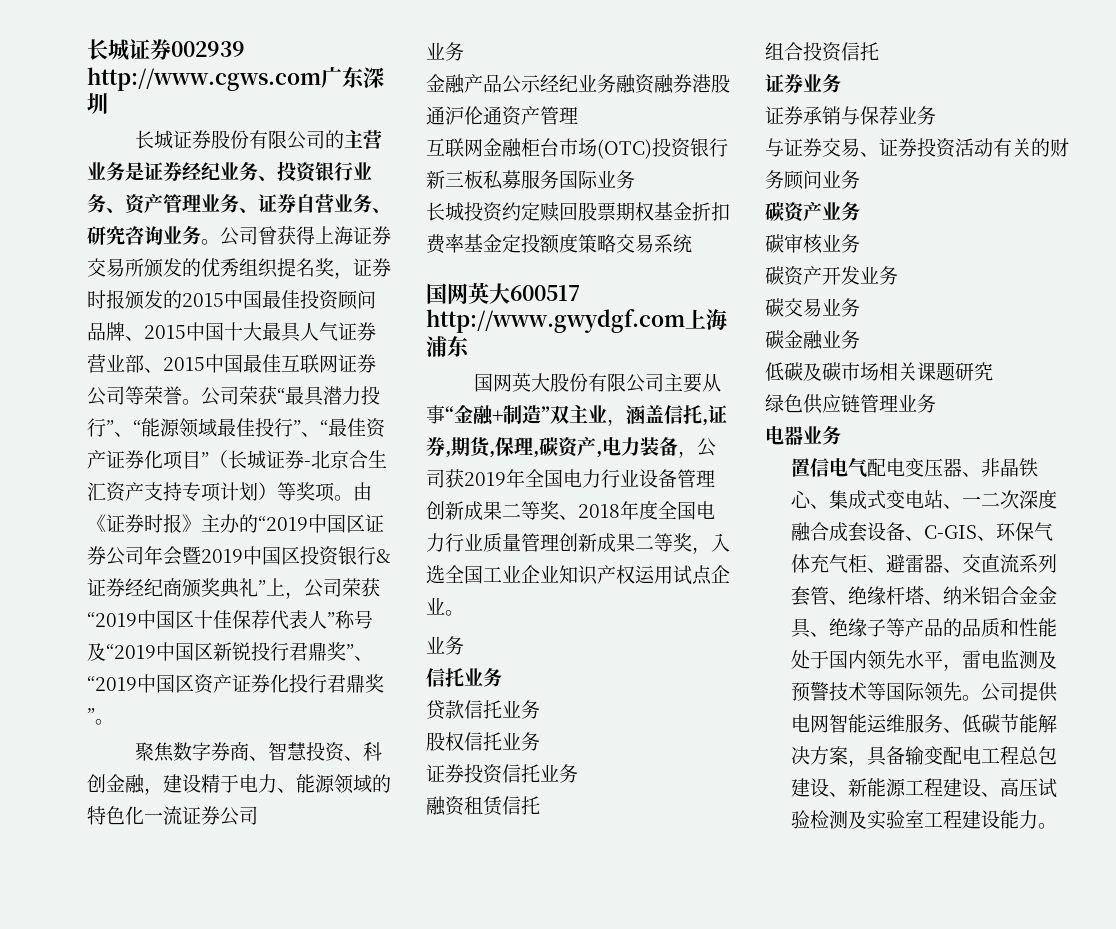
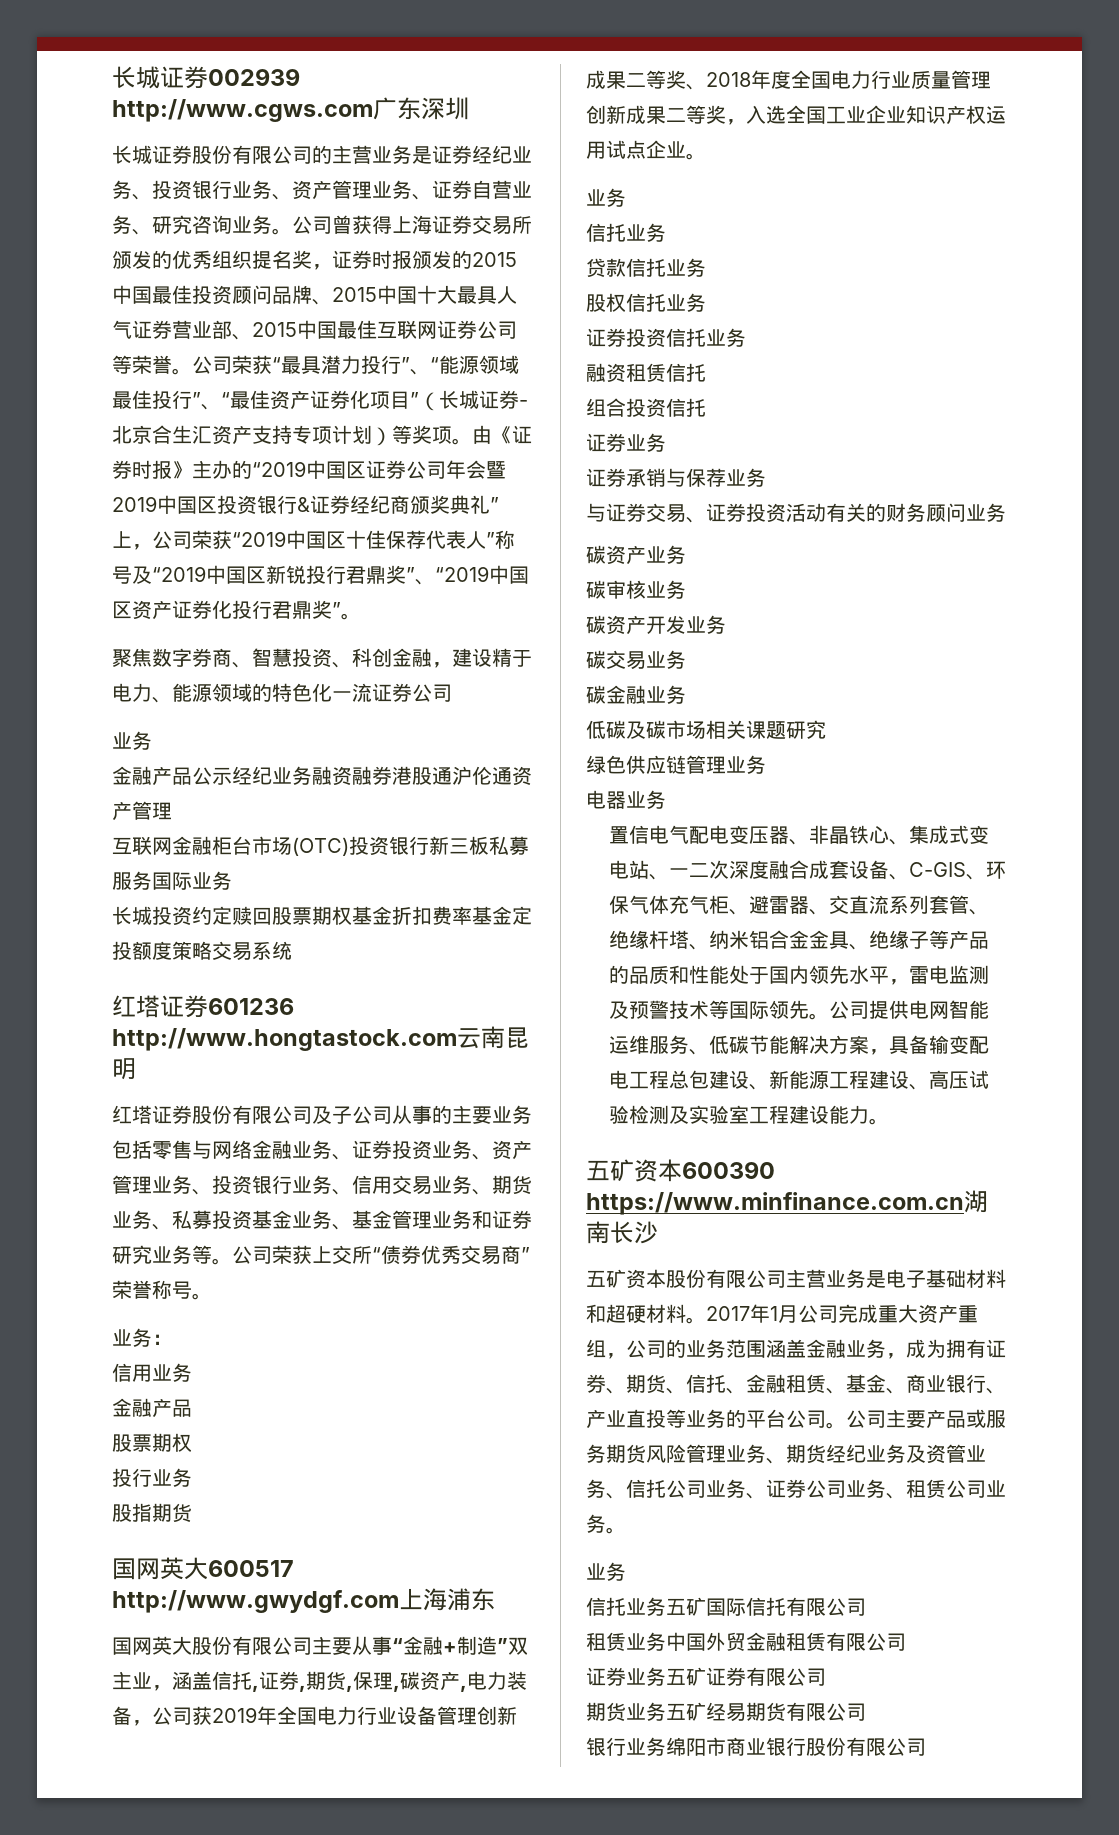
(692, 243) none -> [112,995,294,1018] [112,1026,529,1051] [112,1058,136,1080] [112,1105,532,1124] [112,1140,532,1160] [112,1175,532,1195] [112,1210,532,1230] [112,1245,530,1265] [112,1280,212,1300] [112,1328,172,1347] [112,1363,192,1382] [112,1398,192,1417] [112,1433,192,1452] [112,1468,192,1487] [112,1503,192,1523] // 红塔证券601236 http://www.hongtastock.com云南昆明 // 红塔证券股份有限公司及子公司从事的主要业务包括零售与网络金融业务、证券投资业务、资产管理业务、投资银行业务、信用交易业务、期货业务、私募投资基金业务、基金管理业务和证券研究业务等。公司荣获上交所“债券优秀交易商”荣誉称号。 // 业务： // 信用业务 // 金融产品 // 股票期权 // 投行业务 // 股指期货
(1057, 826) none -> [586,1159,775,1182] [586,1190,988,1215] [586,1221,658,1244] [586,1269,1006,1289] [586,1304,978,1324] [586,1339,1006,1359] [586,1374,1006,1394] [586,1409,1006,1429] [586,1444,986,1464] [586,1479,1006,1499] [586,1514,626,1534] [586,1562,626,1581] [586,1597,866,1616] [586,1632,906,1651] [586,1667,826,1686] [586,1702,866,1722] [586,1737,926,1756] // 五矿资本600390 https://www.minfinance.com.cn湖南长沙 // 五矿资本股份有限公司主营业务是电子基础材料和超硬材料。2017年1月公司完成重大资产重组，公司的业务范围涵盖金融业务，成为拥有证券、期货、信托、金融租赁、基金、商业银行、产业直投等业务的平台公司。公司主要产品或服务期货风险管理业务、期货经纪业务及资管业务、信托公司业务、证券公司业务、租赁公司业务。 // 业务 // 信托业务五矿国际信托有限公司 // 租赁业务中国外贸金融租赁有限公司 // 证券业务五矿证券有限公司 // 期货业务五矿经易期货有限公司 // 银行业务绵阳市商业银行股份有限公司

